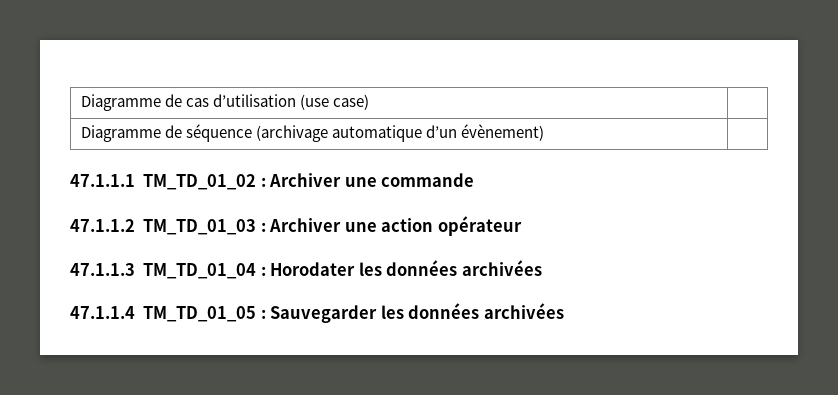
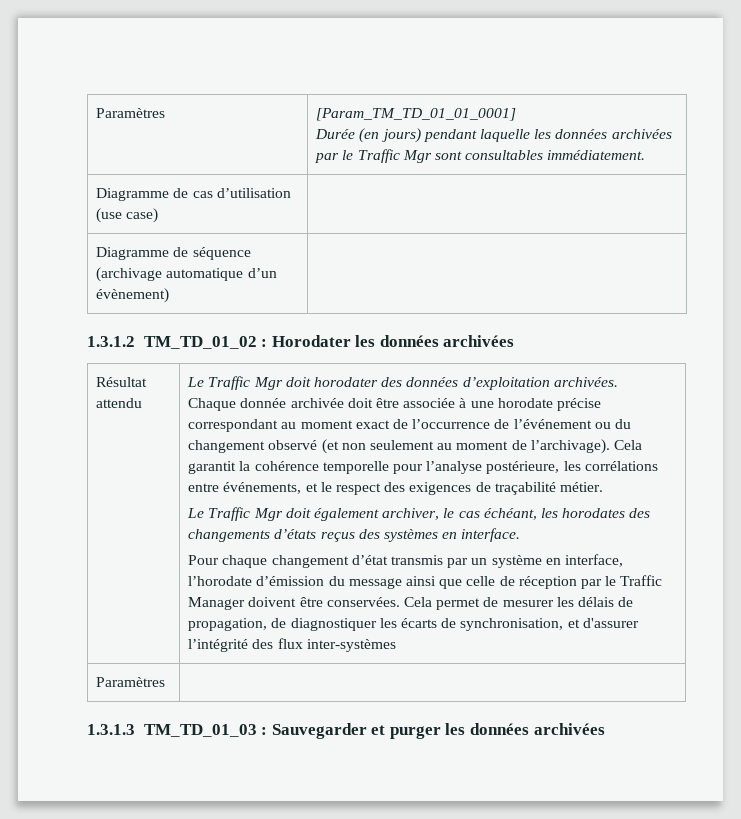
(80, 102) none -> [96,108,166,118] [316,108,517,121] [315,128,672,143] [315,149,646,163] Paramètres | [Param_TM_TD_01_01_0001] // Durée (en jours) pendant laquelle les données archivées par le Traffic Mgr sont consultables immédiatement. //
[70,174,135,187] 47.1.1.1 -> [87,336,135,347] 1.3.1.2
[269,173,475,187] [70,216,522,236] [70,260,542,279] [70,305,378,323] Archiver une commande // 47.1.1.2 TM_TD_01_03 : Archiver une action opérateur // 47.1.1.3 TM_TD_01_04 : Horodater les données archivées // 47.1.1.4 TM_TD_01_05 : Sauvegarder -> [271,335,515,347] [96,377,148,387] [96,398,143,408] [187,376,618,390] [188,398,601,411] [188,419,631,432] [188,439,642,454] [188,461,658,474] [188,482,603,495] [187,507,651,521] [188,528,521,542] [188,554,623,568] [188,575,663,589] [188,597,634,610] [188,618,639,631] [188,638,396,652] [96,677,166,687] [87,723,441,739] Horodater les données archivées // Résultat attendu | Le Traffic Mgr doit horodater des données d’exploitation archivées. // Chaque donnée archivée doit être associée à une horodate précise correspondant au moment exact de l’occurrence de l’événement ou du changement observé (et non seulement au moment de l’archivage). Cela garantit la cohérence temporelle pour l’analyse postérieure, les corrélations entre événements, et le respect des exigences de traçabilité métier. // Le Traffic Mgr doit également archiver, le cas échéant, les horodates des changements d’états reçus des systèmes en interface. // Pour chaque changement d’état transmis par un système en interface, l’horodate d’émission du message ainsi que celle de réception par le Traffic Manager doivent être conservées. Cela permet de mesurer les délais de propagation, de diagnostiquer les écarts de synchronisation, et d'assurer l’intégrité des flux inter-systèmes // Paramètres | // 1.3.1.3 TM_TD_01_03 : Sauvegarder et purger

